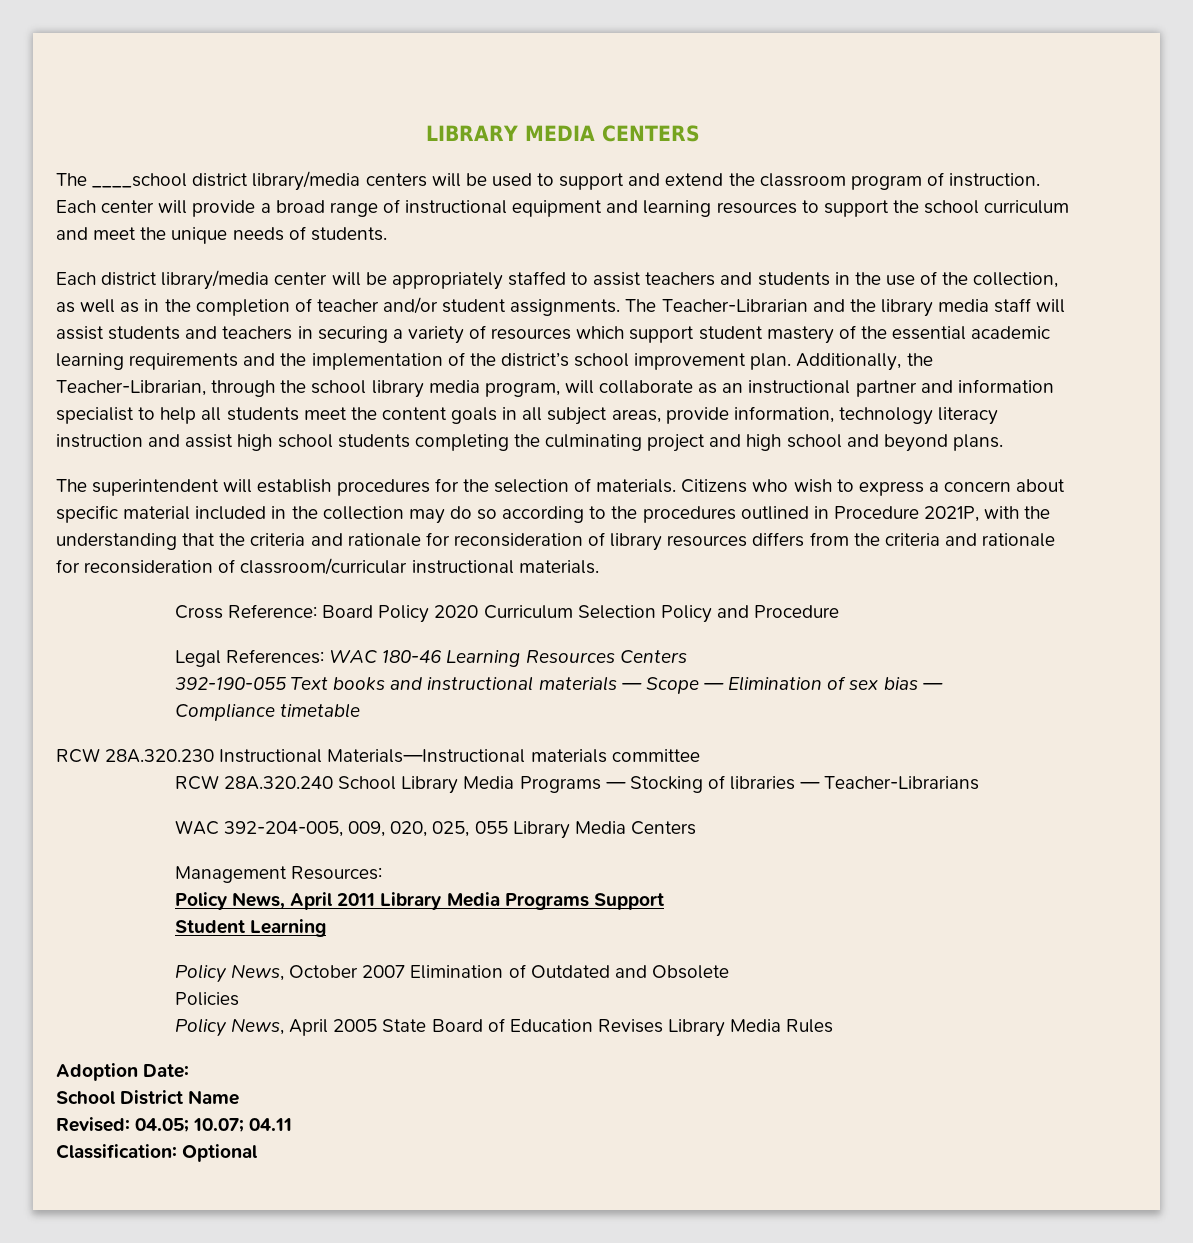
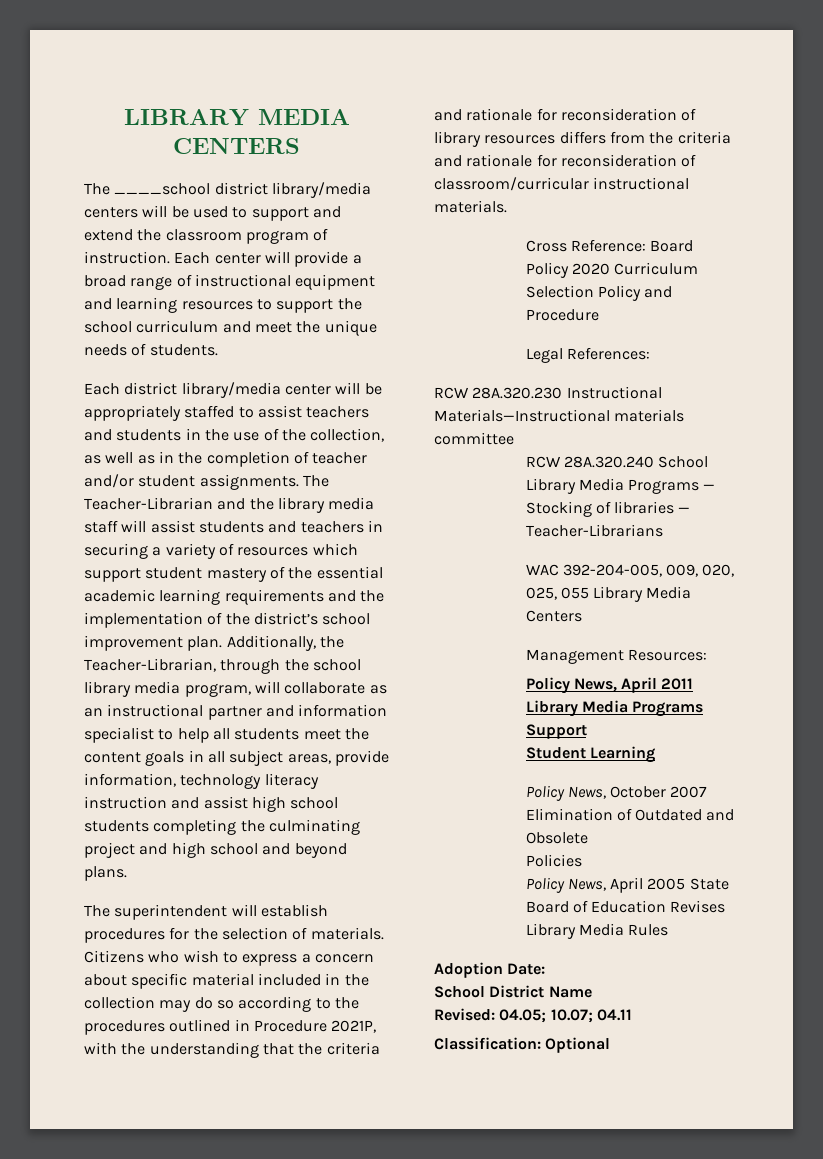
[329,650,687,667] [174,676,943,694] [174,703,361,721] WAC 180-46 Learning Resources Centers // 392-190-055 Text books and instructional materials — Scope — Elimination of sex bias — // Compliance timetable -> (650, 353) none

